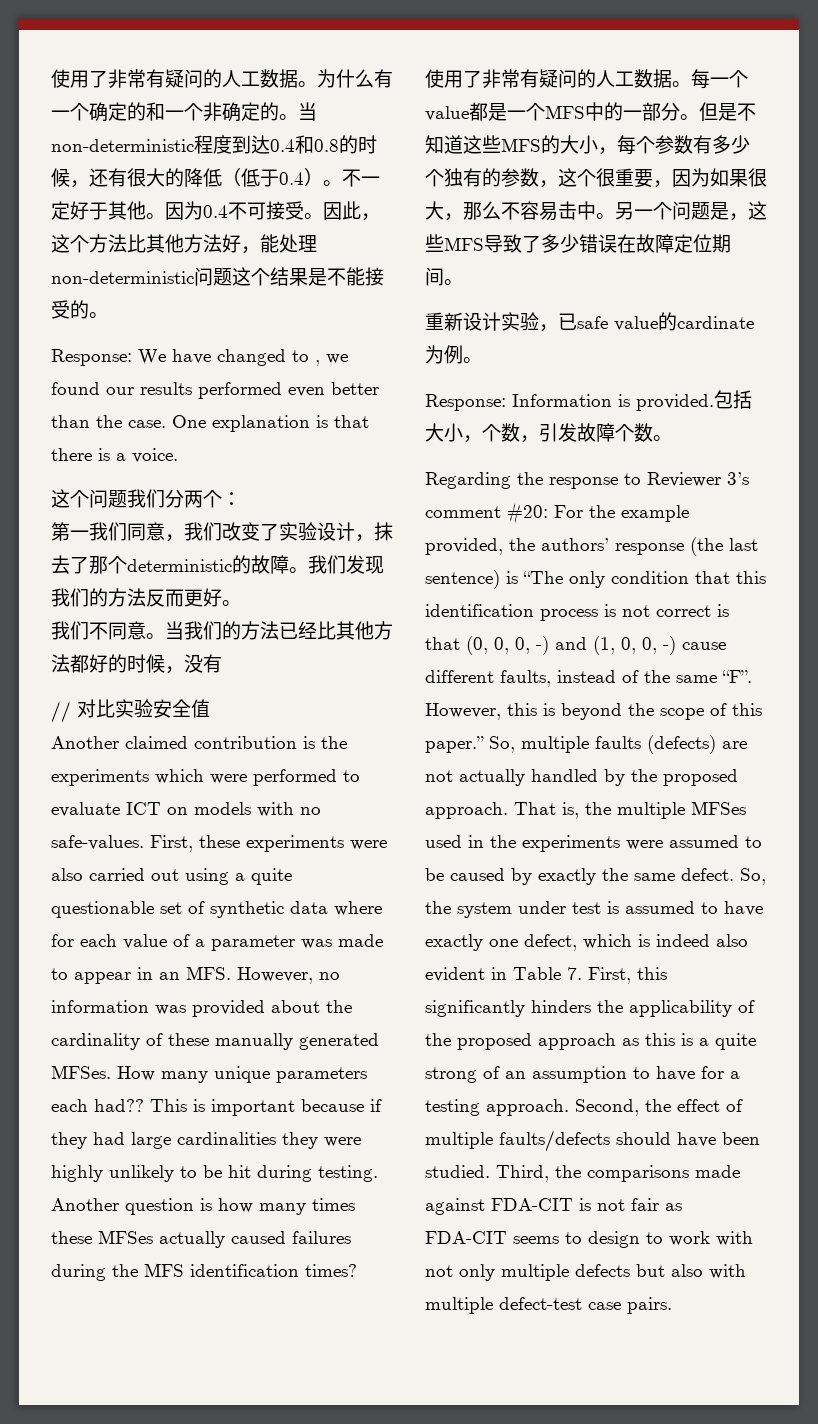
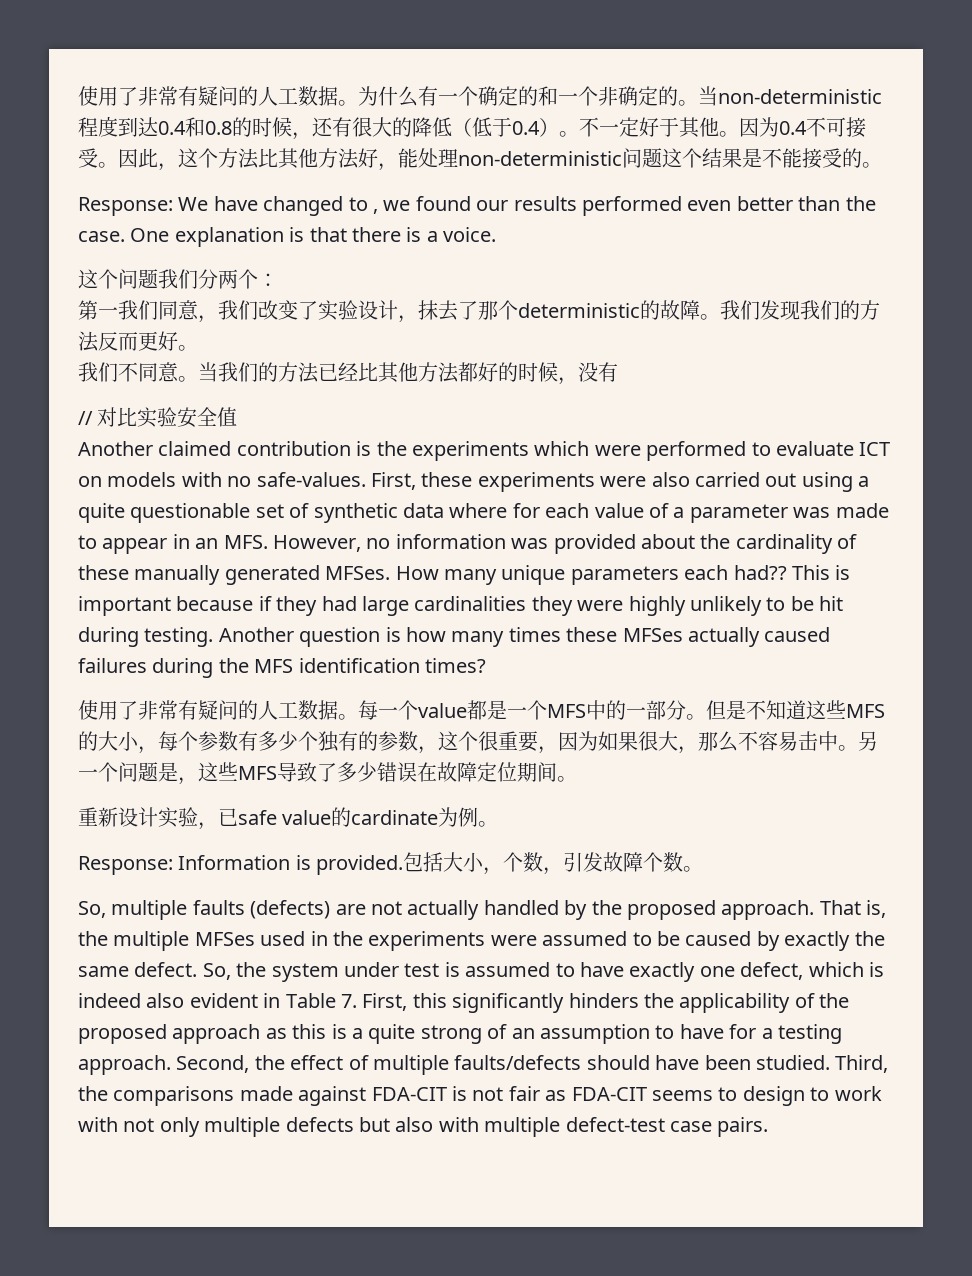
[425,472,749,489] [425,503,689,524] [425,537,758,556] [425,570,766,589] [425,604,729,621] [425,636,726,655] [425,670,752,687] [425,703,762,720] [425,736,484,753] Regarding the response to Reviewer 3’s comment #20: For the example provided, the authors’ response (the last sentence) is “The only condition that this identification process is not correct is that (0, 0, 0, -) and (1, 0, 0, -) cause different faults, instead of the same “F”. However, this is beyond the scope of this paper.” -> (704, 869) none

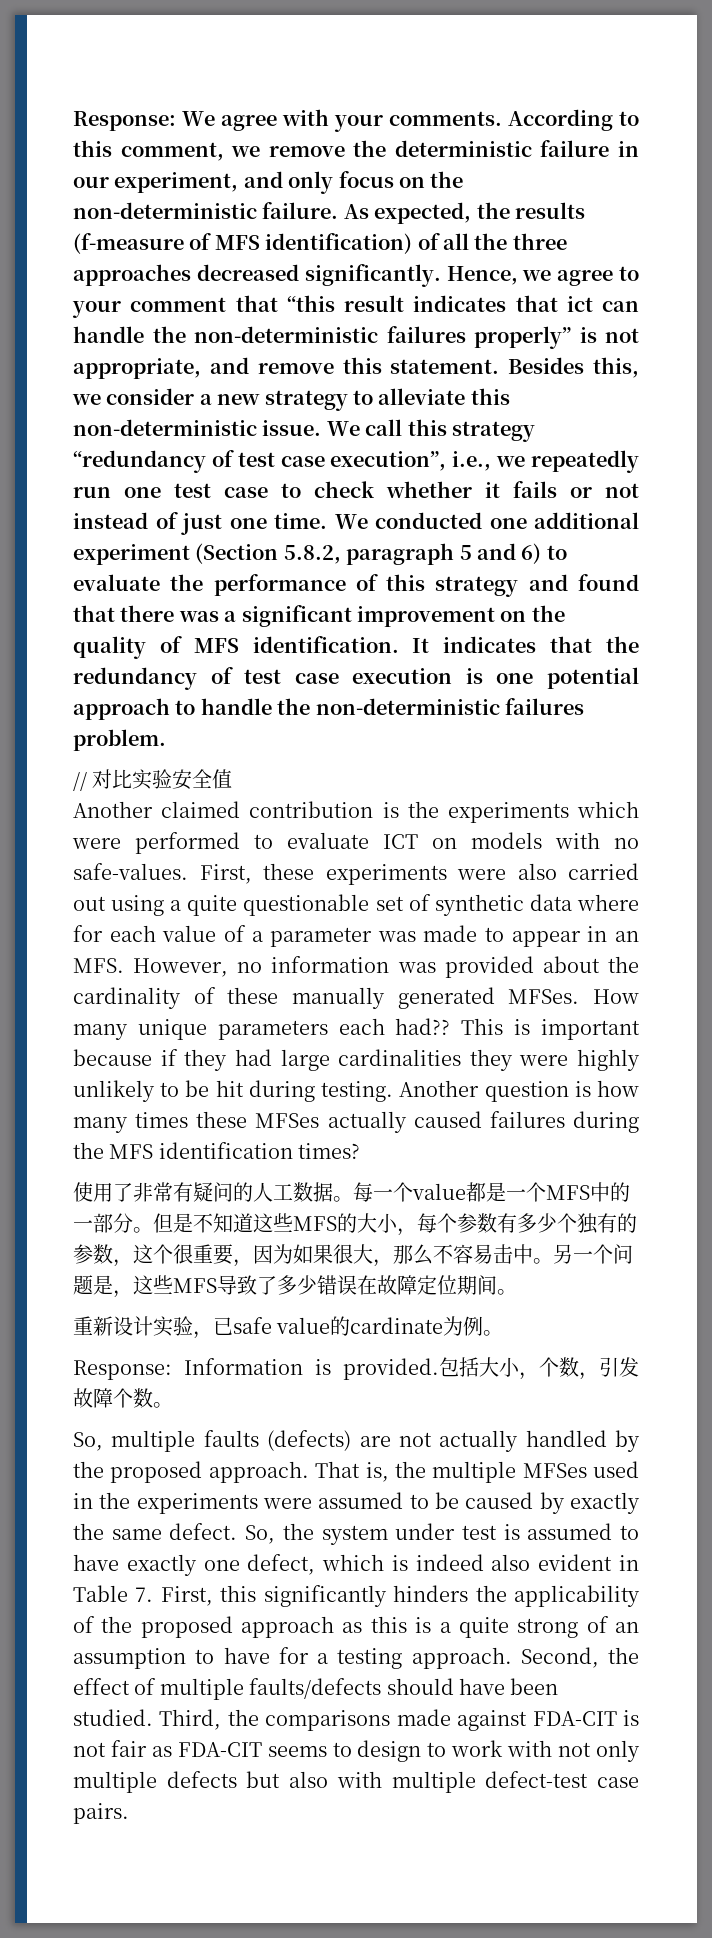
[78,86,882,107] [78,116,866,140] [78,148,882,171] [78,196,876,216] [78,227,497,247] [78,269,278,289] [78,300,880,323] [78,331,198,352] [78,362,618,385] 使用了非常有疑问的人工数据。为什么有一个确定的和一个非确定的。当non-deterministic程度到达0.4和0.8的时候，还有很大的降低（低于0.4）。不一定好于其他。因为0.4不可接受。因此，这个方法比其他方法好，能处理non-deterministic问题这个结果是不能接受的。 // Response: We have changed to , we found our results performed even better than the case. One explanation is that there is a voice. // 这个问题我们分两个： // 第一我们同意，我们改变了实验设计，抹去了那个deterministic的故障。我们发现我们的方法反而更好。 // 我们不同意。当我们的方法已经比其他方法都好的时候，没有 -> [73,109,639,132] [73,140,639,161] [73,171,464,194] [73,202,585,224] [73,233,567,254] [73,264,639,287] [72,295,639,318] [73,326,639,349] [73,357,639,379] [72,388,510,411] [73,419,535,442] [73,450,640,473] [73,481,639,498] [73,512,639,535] [73,543,567,565] [73,574,639,597] [73,605,565,627] [73,636,639,659] [73,667,639,690] [73,698,584,720] [73,729,166,751] Response: We agree with your comments. According to this comment, we remove the deterministic failure in our experiment, and only focus on the non-deterministic failure. As expected, the results (f-measure of MFS identification) of all the three approaches decreased significantly. Hence, we agree to your comment that “this result indicates that ict can handle the non-deterministic failures properly” is not appropriate, and remove this statement. Besides this, we consider a new strategy to alleviate this non-deterministic issue. We call this strategy “redundancy of test case execution”, i.e., we repeatedly run one test case to check whether it fails or not instead of just one time. We conducted one additional experiment (Section 5.8.2, paragraph 5 and 6) to evaluate the performance of this strategy and found that there was a significant improvement on the quality of MFS identification. It indicates that the redundancy of test case execution is one potential approach to handle the non-deterministic failures problem.

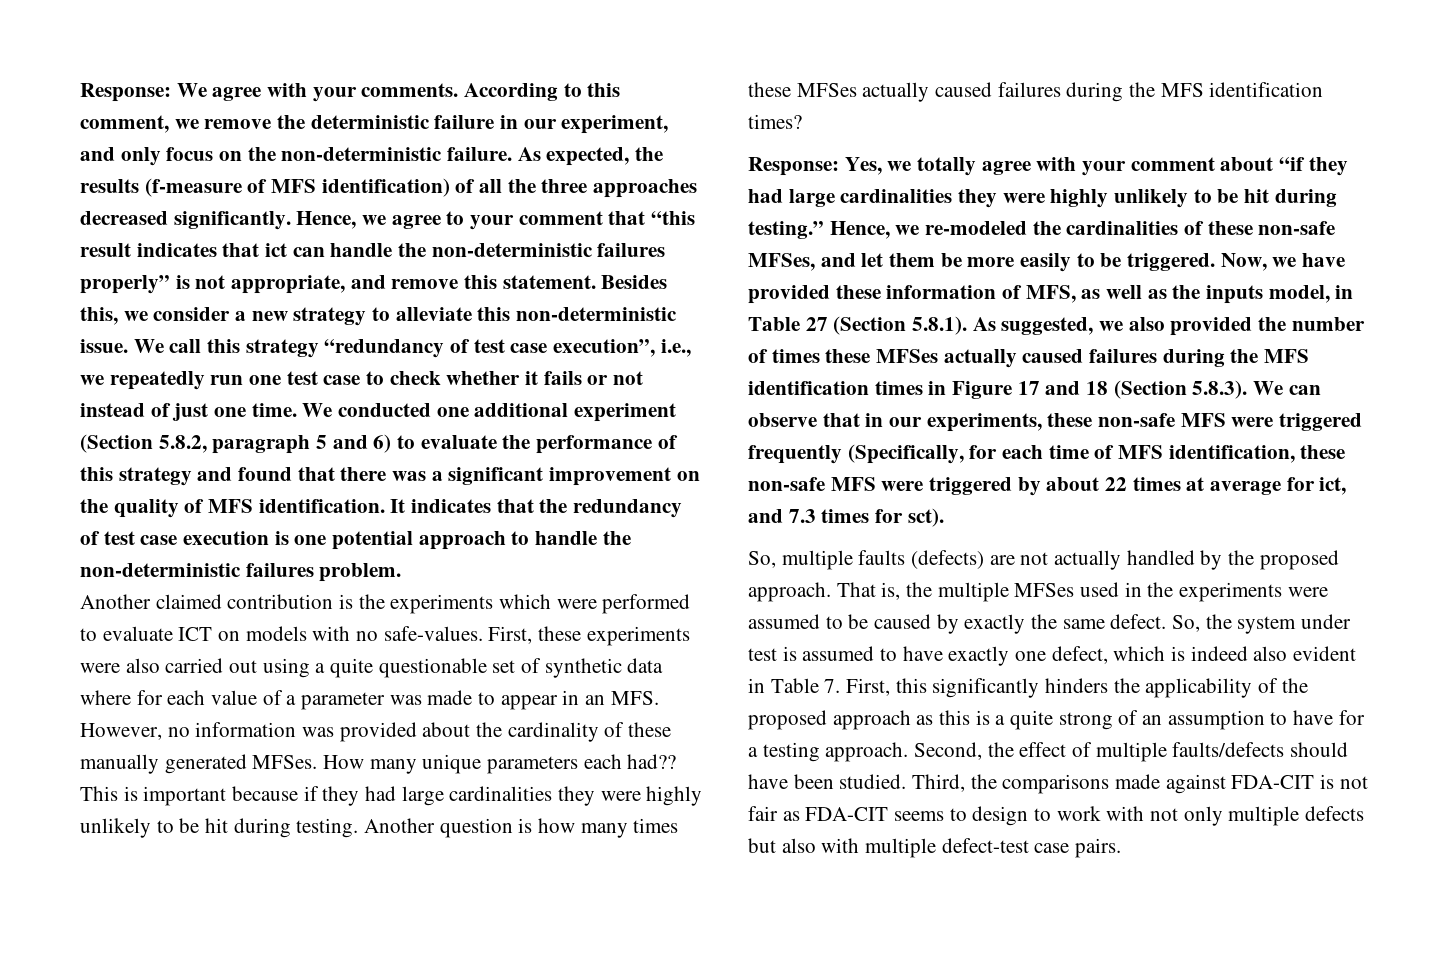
[73,769,233,791] // // 对比实验安全值 -> (402, 572) none
[73,1182,630,1202] [73,1213,637,1236] [73,1244,633,1267] [73,1275,517,1298] [73,1316,504,1339] [73,1357,639,1380] [73,1388,173,1408] 使用了非常有疑问的人工数据。每一个value都是一个MFS中的一部分。但是不知道这些MFS的大小，每个参数有多少个独有的参数，这个很重要，因为如果很大，那么不容易击中。另一个问题是，这些MFS导致了多少错误在故障定位期间。 // 重新设计实验，已safe value的cardinate为例。 // Response: Information is provided.包括大小，个数，引发故障个数。 -> [748,157,1348,176] [748,189,1337,208] [748,221,1336,239] [748,253,1346,272] [748,285,1354,304] [748,316,1365,336] [748,349,1310,368] [748,380,1321,399] [748,413,1363,432] [748,444,1346,464] [748,477,1347,496] [748,508,944,527] Response: Yes, we totally agree with your comment about “if they had large cardinalities they were highly unlikely to be hit during testing.” Hence, we re-modeled the cardinalities of these non-safe MFSes, and let them be more easily to be triggered. Now, we have provided these information of MFS, as well as the inputs model, in Table 27 (Section 5.8.1). As suggested, we also provided the number of times these MFSes actually caused failures during the MFS identification times in Figure 17 and 18 (Section 5.8.3). We can observe that in our experiments, these non-safe MFS were triggered frequently (Specifically, for each time of MFS identification, these non-safe MFS were triggered by about 22 times at average for ict, and 7.3 times for sct).

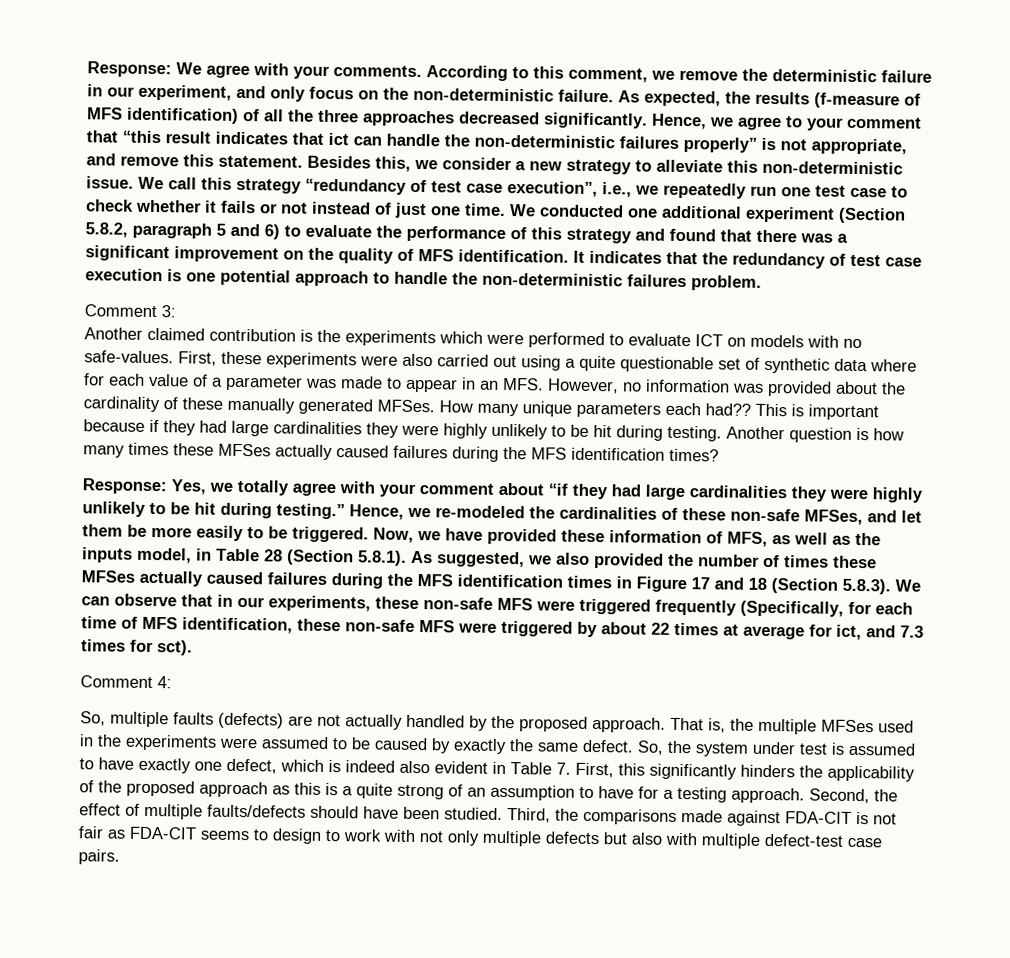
(402, 572) none -> [84,304,176,318] // Comment 3:
[805,317,828,331] 27 -> [264,549,283,562] 28
(944, 517) none -> [80,675,172,689] // Comment 4:

